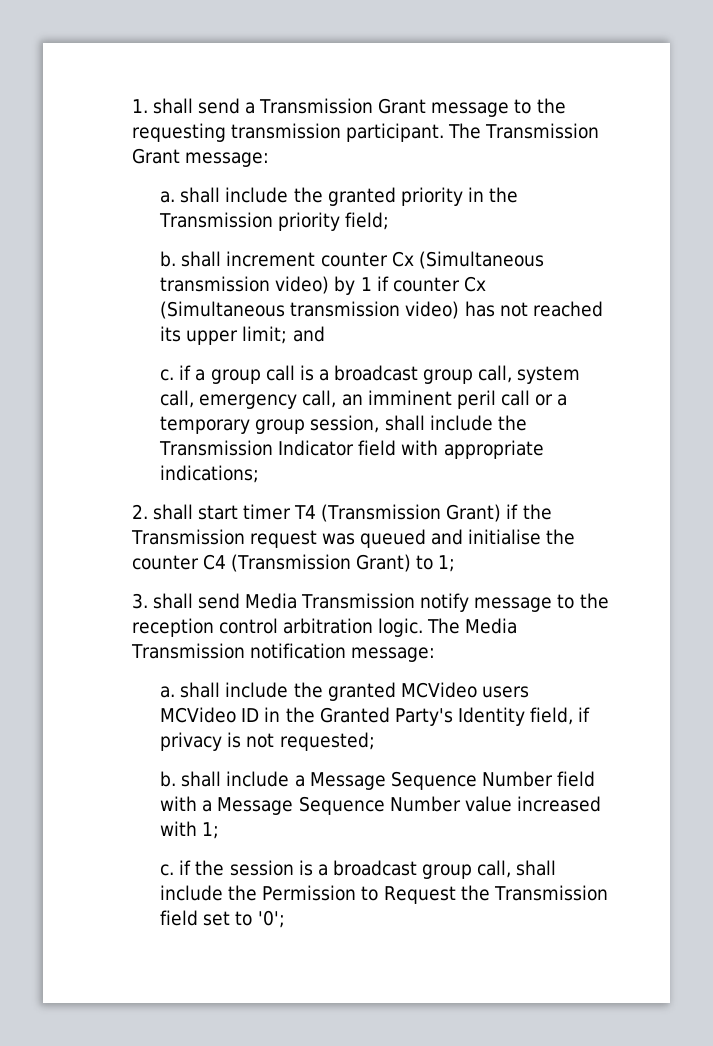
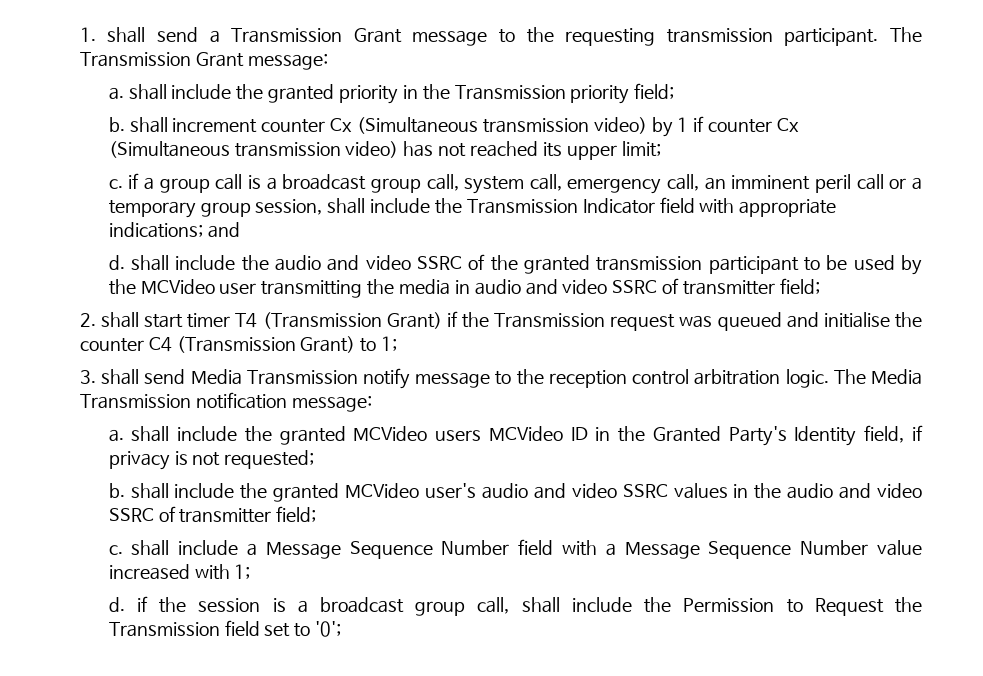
[292,326,325,342] and -> (661, 149) none
(260, 474) none -> [207,222,240,238] [108,254,922,275] [108,278,820,298] and // d. shall include the audio and video SSRC of the granted transmission participant to be used by the MCVideo user transmitting the media in audio and video SSRC of transmitter field;
(290, 779) none -> [240,483,922,502] [108,506,317,523] [108,540,239,556] the granted MCVideo user's audio and video SSRC values in the audio and video SSRC of transmitter field; // c. shall include
[160,864,175,876] c. -> [108,597,125,612] d.

